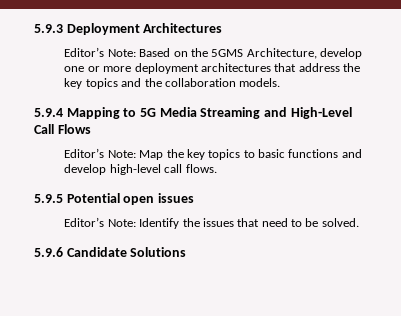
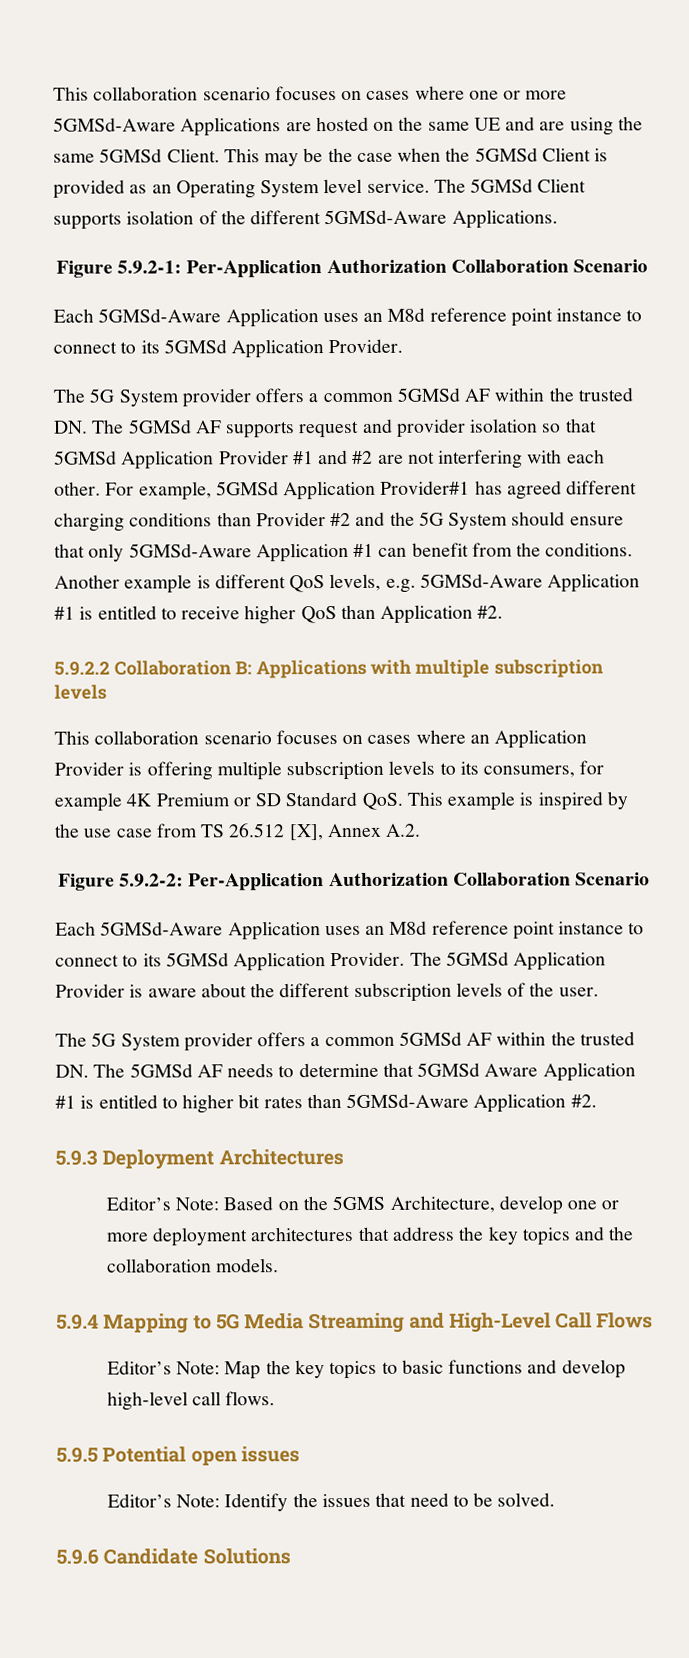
(34, 28) none -> [53,85,568,101] [53,116,643,137] [53,147,609,167] [53,178,587,199] [53,209,558,230] [55,259,649,278] [53,307,643,328] [53,338,404,359] [53,387,633,408] [54,418,597,439] [54,449,605,470] [54,480,638,501] [54,511,624,532] [54,542,634,563] [54,573,641,594] [54,604,504,625] [54,659,605,679] [54,684,107,700] [54,729,588,749] [54,760,605,781] [54,791,628,812] [54,823,422,841] [57,872,651,891] [55,920,645,941] [55,951,607,972] [55,982,599,1002] [55,1031,635,1052] [55,1062,636,1082] [55,1093,597,1114] This collaboration scenario focuses on cases where one or more 5GMSd-Aware Applications are hosted on the same UE and are using the same 5GMSd Client. This may be the case when the 5GMSd Client is provided as an Operating System level service. The 5GMSd Client supports isolation of the different 5GMSd-Aware Applications. // Figure 5.9.2-1: Per-Application Authorization Collaboration Scenario // Each 5GMSd-Aware Application uses an M8d reference point instance to connect to its 5GMSd Application Provider. // The 5G System provider offers a common 5GMSd AF within the trusted DN. The 5GMSd AF supports request and provider isolation so that 5GMSd Application Provider #1 and #2 are not interfering with each other. For example, 5GMSd Application Provider#1 has agreed different charging conditions than Provider #2 and the 5G System should ensure that only 5GMSd-Aware Application #1 can benefit from the conditions. Another example is different QoS levels, e.g. 5GMSd-Aware Application #1 is entitled to receive higher QoS than Application #2. // 5.9.2.2 Collaboration B: Applications with multiple subscription levels // This collaboration scenario focuses on cases where an Application Provider is offering multiple subscription levels to its consumers, for example 4K Premium or SD Standard QoS. This example is inspired by the use case from TS 26.512 [X], Annex A.2. // Figure 5.9.2-2: Per-Application Authorization Collaboration Scenario // Each 5GMSd-Aware Application uses an M8d reference point instance to connect to its 5GMSd Application Provider. The 5GMSd Application Provider is aware about the different subscription levels of the user. // The 5G System provider offers a common 5GMSd AF within the trusted DN. The 5GMSd AF needs to determine that 5GMSd Aware Application #1 is entitled to higher bit rates than 5GMSd-Aware Application #2. //

